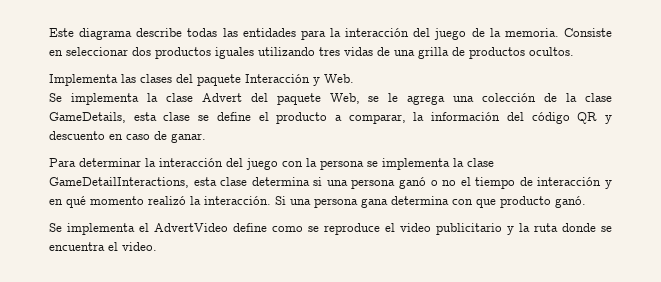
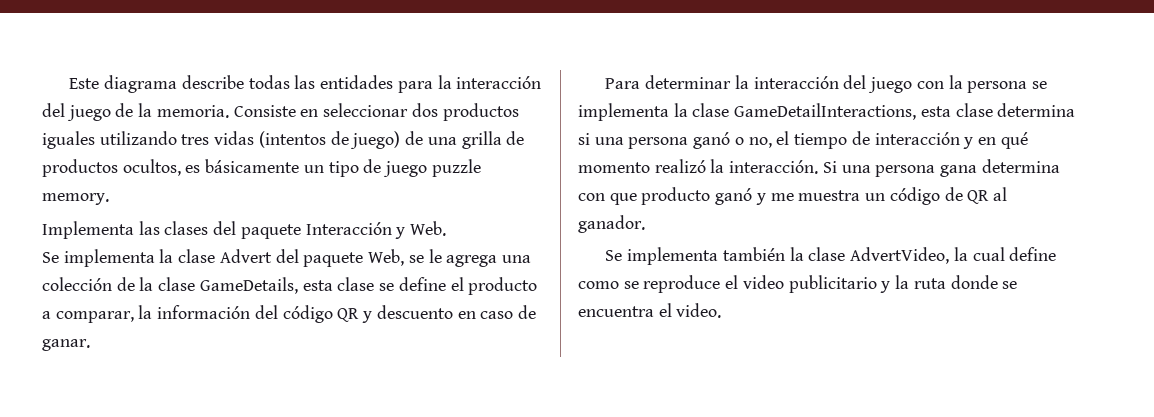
(373, 51) none -> [258,131,401,149] (intentos de juego)
[529,47,574,56] ocultos. -> [122,159,481,177] [42,193,109,205] ocultos, es básicamente un tipo de juego puzzle memory.
[442,180,457,186] no -> [748,137,772,148] no,
[555,196,586,208] [49,223,228,235] ganó. // Se implementa el AdvertVideo -> [715,187,1007,205] [578,215,645,233] [605,247,1005,265] ganó y me muestra un código de QR al ganador. // Se implementa también la clase AdvertVideo, la cual

